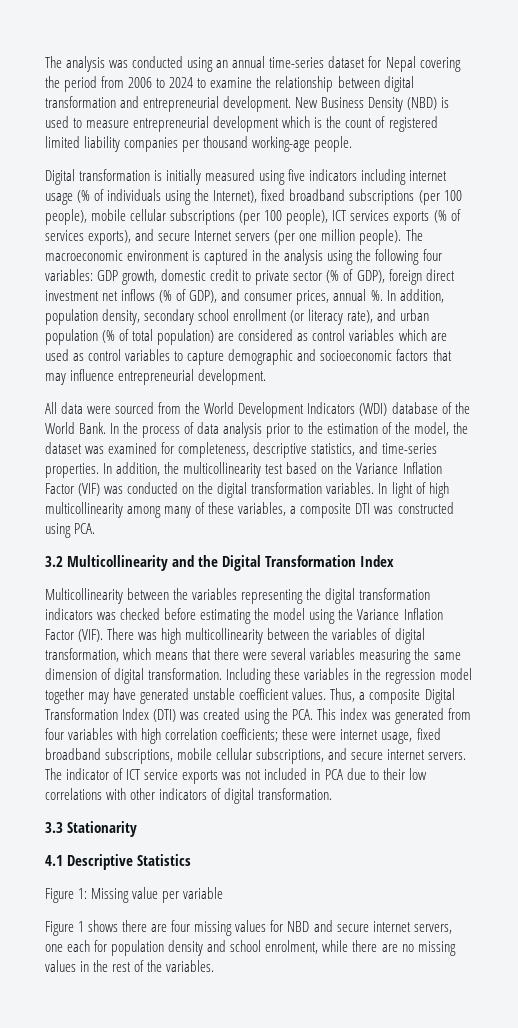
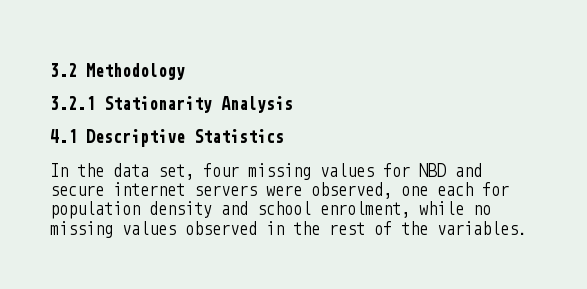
[45,56,461,72] [45,76,414,92] [45,96,450,112] [45,116,438,132] [45,136,353,152] [45,169,448,185] [45,189,462,205] [45,209,461,225] [45,229,423,245] [45,249,442,265] [45,269,455,285] [45,289,444,305] [45,309,430,325] [45,329,447,345] [45,349,452,365] [45,369,267,385] [45,402,470,418] [45,422,468,438] [45,442,438,458] [45,462,442,478] [45,482,449,498] [45,502,454,518] [45,523,96,538] [45,555,395,571] [45,588,431,604] [45,608,443,624] [45,628,425,644] [45,648,461,664] [45,668,472,684] [45,688,455,704] [45,708,471,724] [45,728,441,744] [45,748,467,764] [45,768,427,784] [45,788,333,804] [45,822,63,833] The analysis was conducted using an annual time-series dataset for Nepal covering the period from 2006 to 2024 to examine the relationship between digital transformation and entrepreneurial development. New Business Density (NBD) is used to measure entrepreneurial development which is the count of registered limited liability companies per thousand working-age people. // Digital transformation is initially measured using five indicators including internet usage (% of individuals using the Internet), fixed broadband subscriptions (per 100 people), mobile cellular subscriptions (per 100 people), ICT services exports (% of services exports), and secure Internet servers (per one million people). The macroeconomic environment is captured in the analysis using the following four variables: GDP growth, domestic credit to private sector (% of GDP), foreign direct investment net inflows (% of GDP), and consumer prices, annual %. In addition, population density, secondary school enrollment (or literacy rate), and urban population (% of total population) are considered as control variables which are used as control variables to capture demographic and socioeconomic factors that may influence entrepreneurial development. // All data were sourced from the World Development Indicators (WDI) database of the World Bank. In the process of data analysis prior to the estimation of the model, the dataset was examined for completeness, descriptive statistics, and time-series properties. In addition, the multicollinearity test based on the Variance Inflation Factor (VIF) was conducted on the digital transformation variables. In light of high multicollinearity among many of these variables, a composite DTI was constructed using PCA. // 3.2 Multicollinearity and the Digital Transformation Index // Multicollinearity between the variables representing the digital transformation indicators was checked before estimating the model using the Variance Inflation Factor (VIF). There was high multicollinearity between the variables of digital transformation, which means that there were several variables measuring the same dimension of digital transformation. Including these variables in the regression model together may have generated unstable coefficient values. Thus, a composite Digital Transformation Index (DTI) was created using the PCA. This index was generated from four variables with high correlation coefficients; these were internet usage, fixed broadband subscriptions, mobile cellular subscriptions, and secure internet servers. The indicator of ICT service exports was not included in PCA due to their low correlations with other indicators of digital transformation. // 3.3 -> [50,63,185,80] [50,96,95,110] 3.2 Methodology // 3.2.1
(138, 829) none -> [221,96,293,113] Analysis
[45,887,224,903] [45,920,168,936] Figure 1: Missing value per variable // Figure 1 shows there are -> [50,163,194,180] In the data set,
[413,924,452,934] servers, -> [194,182,392,199] servers were observed,
[352,940,398,952] there are -> (464, 208) none
(76, 966) none -> [185,221,257,235] observed

